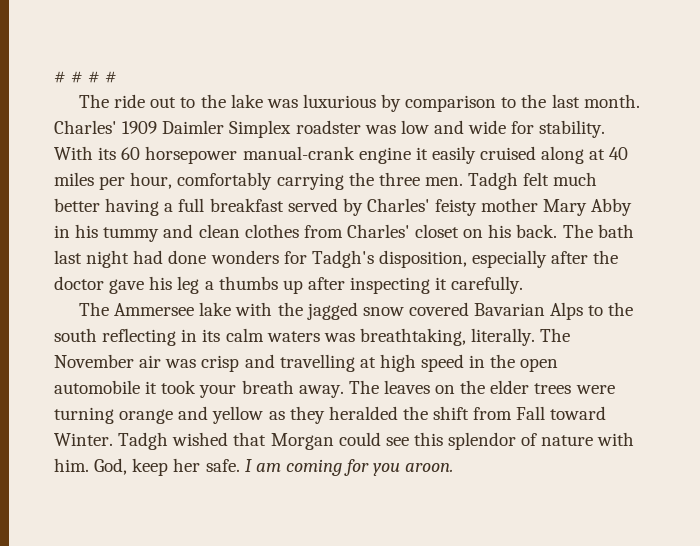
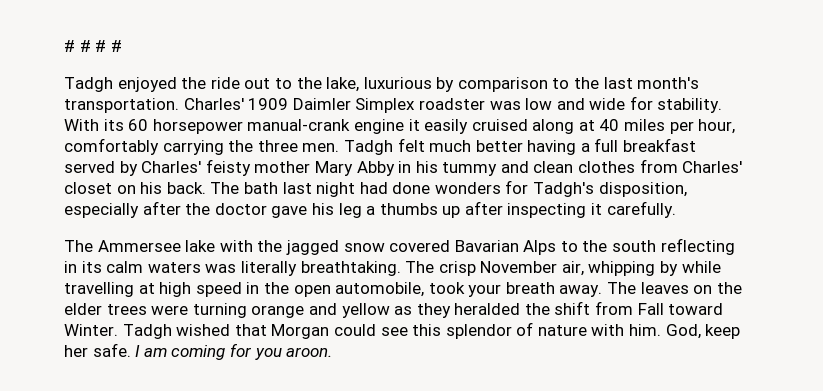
[79,94,110,108] The -> [64,77,207,92] Tadgh enjoyed the
[230,94,298,108] lake was -> [326,77,360,92] lake,
[583,94,640,108] month. -> [637,77,700,89] [64,98,179,113] month's transportation.
[359,328,571,346] [54,354,275,372] breathtaking, literally. The November air was crisp and -> [240,261,721,276] literally breathtaking. The crisp November air, whipping by while
[54,380,158,394] automobile it -> [335,282,425,297] automobile,

